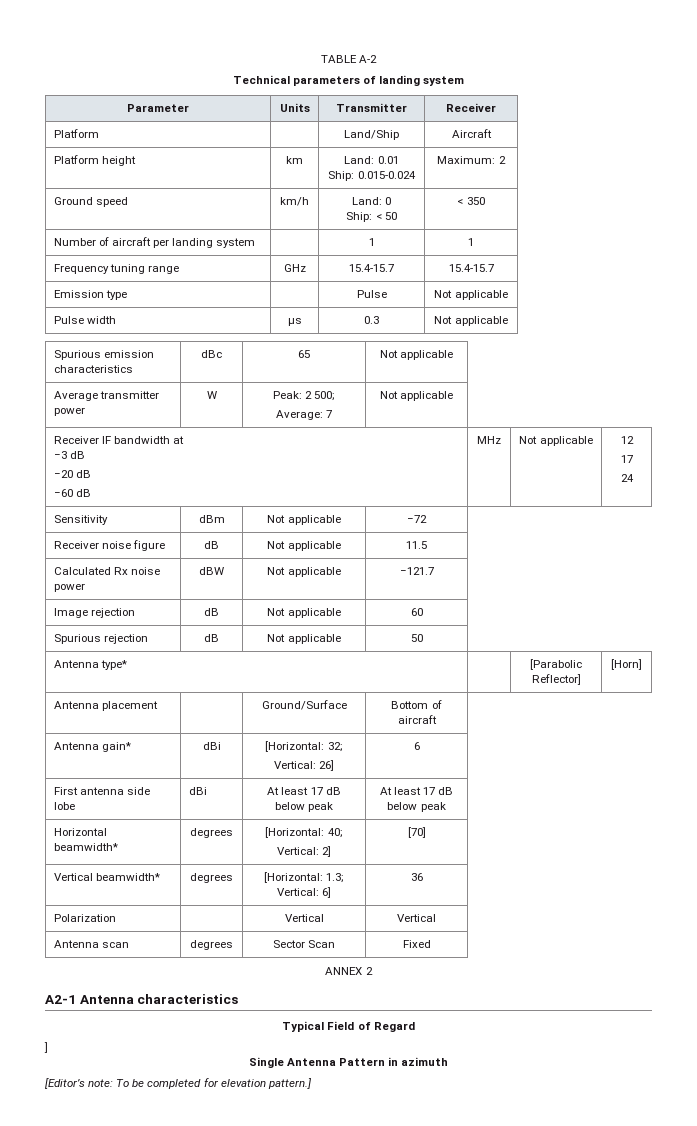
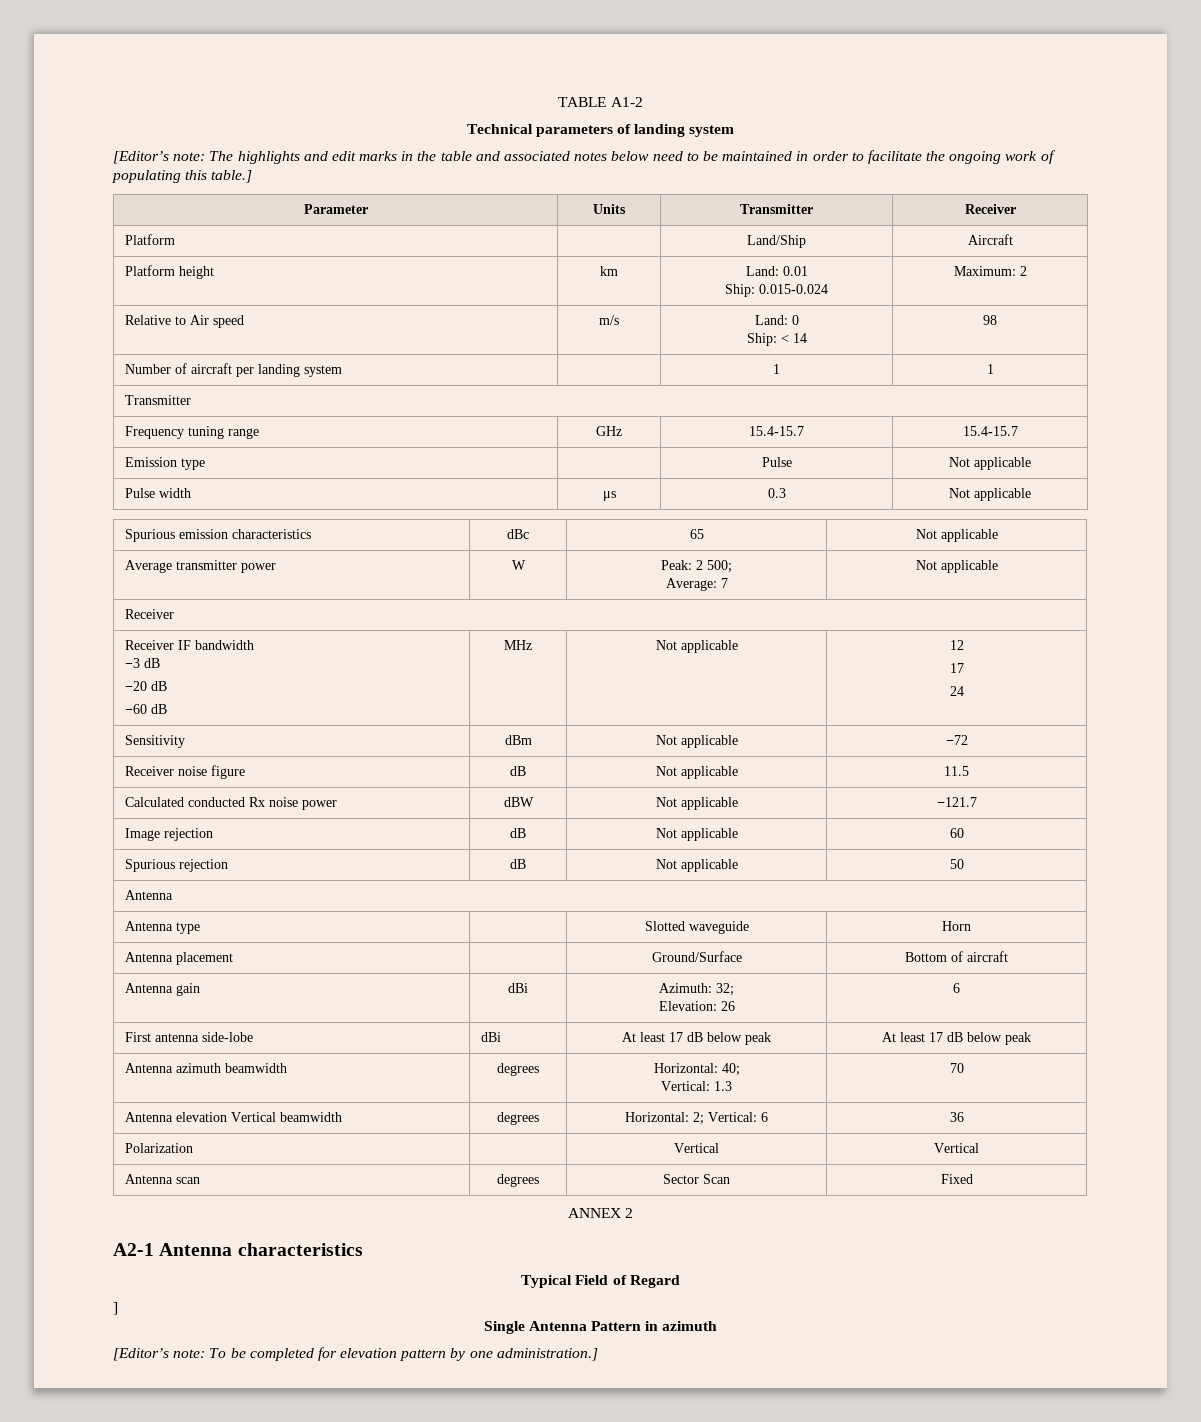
[359,55,378,63] A-2 -> [610,97,643,107] A1-2
(465, 81) none -> [113,150,1056,164] [112,170,253,183] // [Editor’s note: The highlights and edit marks in the table and associated notes below need to be maintained in order to facilitate the ongoing work of populating this table.]
[53,197,93,205] Ground -> [124,315,209,325] Relative to Air
[280,197,309,206] km/h -> [599,315,619,325] m/s
[384,212,397,220] [457,197,485,205] 50 | < 350 -> [792,333,807,343] [983,315,997,325] 14 | 98
(474, 242) none -> [124,395,191,405] // Transmitter
(99, 440) none -> [124,640,174,650] // Receiver
[173,436,185,444] at -> (254, 645) none
(111, 571) none -> [187,797,245,807] conducted
[101,660,128,670] [530,659,582,670] [531,674,581,685] [611,659,642,670] type* | | [Parabolic Reflector] | [Horn] -> [124,921,200,934] [644,921,749,934] [942,921,971,931] // Antenna type | | Slotted waveguide | Horn
[102,742,132,752] [202,742,221,750] [265,741,325,752] gain* | dBi | [Horizontal: -> [175,983,200,996] [508,983,528,993] [659,983,712,993] gain | dBi | Azimuth:
[273,760,335,771] Vertical: 26] -> [658,1001,735,1011] Elevation: 26
[127,787,151,795] [53,802,75,810] side lobe -> [201,1032,253,1042] side-lobe
[53,828,107,836] [53,843,118,851] [190,828,233,838] [265,827,325,838] Horizontal beamwidth* | degrees | [Horizontal: -> [124,1063,287,1073] [497,1063,539,1076] [653,1063,718,1073] Antenna azimuth beamwidth | degrees | Horizontal:
[322,846,332,857] [407,827,426,838] [53,873,161,881] [190,873,233,883] [263,872,345,883] [276,887,332,898] 2] | [70] // Vertical beamwidth* | degrees | [Horizontal: 1.3; Vertical: 6] -> [714,1081,732,1091] [949,1063,964,1073] [124,1112,342,1122] [497,1112,539,1125] [625,1112,768,1125] 1.3 | 70 // Antenna elevation Vertical beamwidth | degrees | Horizontal: 2; Vertical: 6
[267,1078,312,1089] pattern.] -> [400,1348,598,1361] pattern by one administration.]

